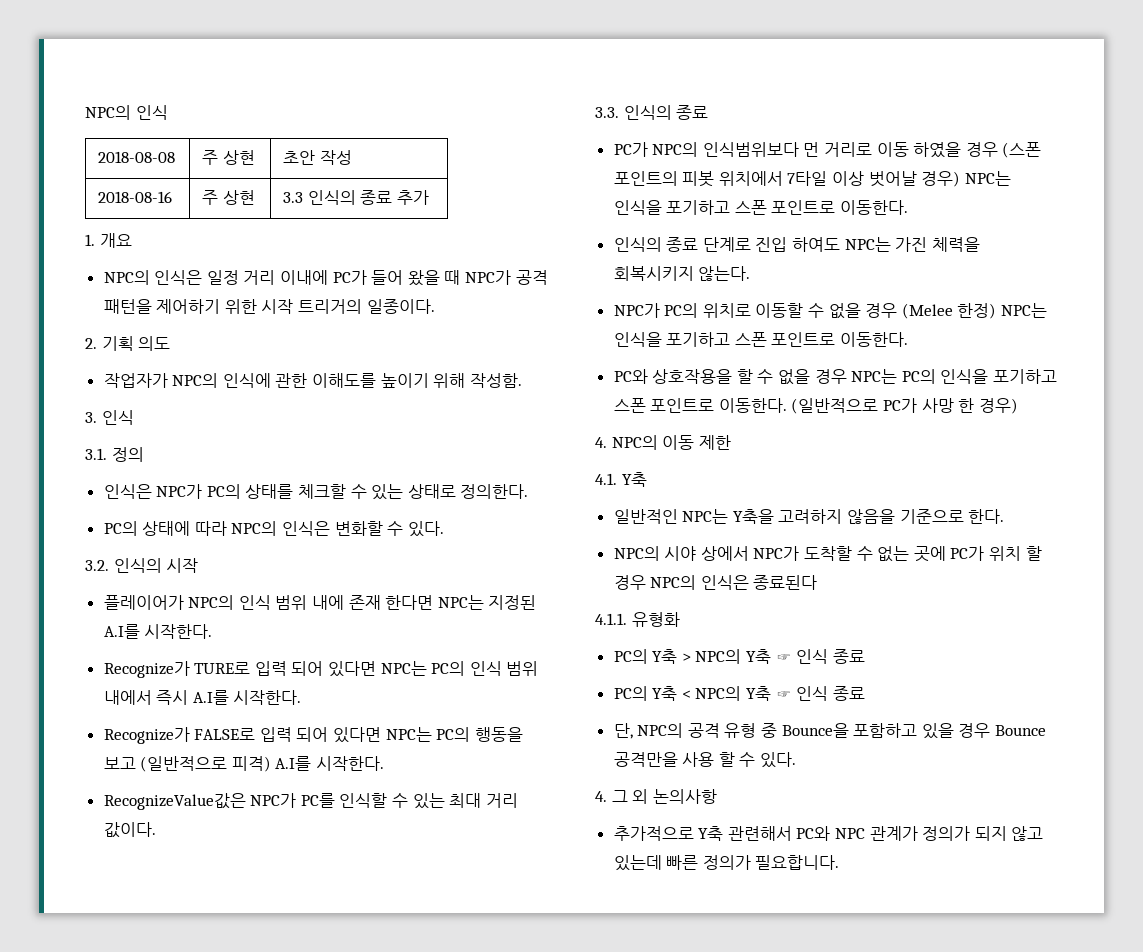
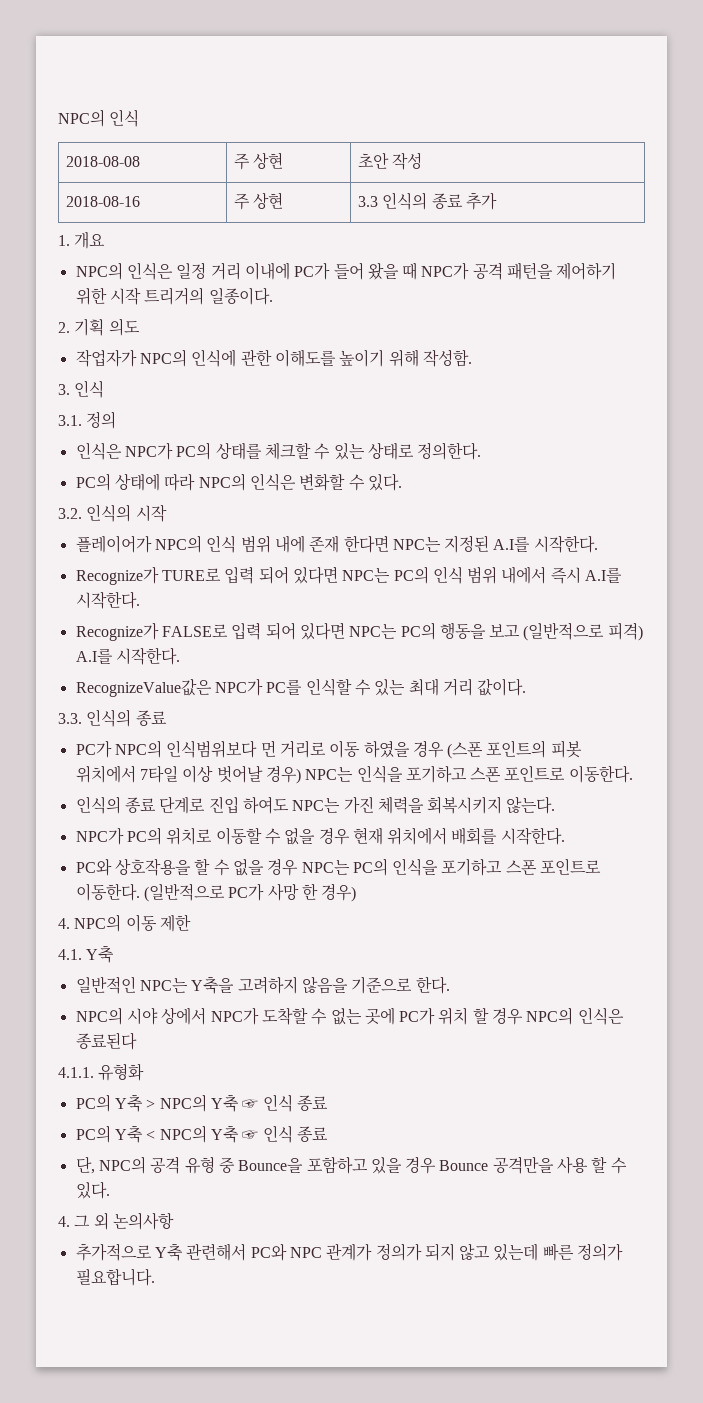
[901,303,1048,319] [613,332,909,347] (Melee 한정) NPC는 인식을 포기하고 스폰 포인트로 이동한다. -> [352,827,565,845] 현재 위치에서 배회를 시작한다.

